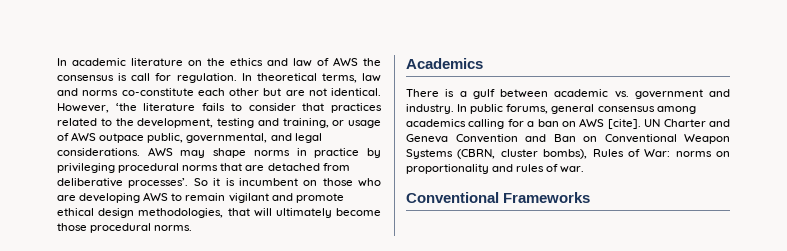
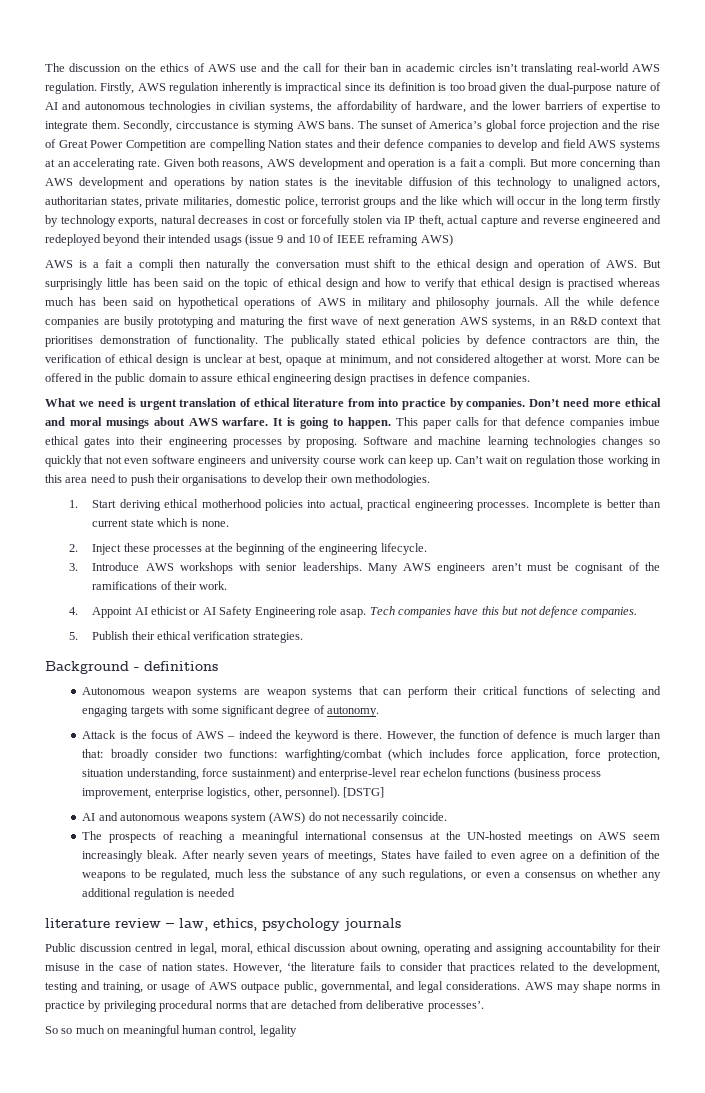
[57,57,381,67] [57,73,381,83] [57,88,381,96] In academic literature on the ethics and law of AWS the consensus is call for regulation. In theoretical terms, law and norms co-constitute each other but are not identical. -> [45,63,660,75] [45,82,662,94] [45,101,661,113] [45,120,660,132] [45,139,660,151] [45,158,662,170] [45,177,660,189] [45,196,661,208] [45,215,661,227] [45,234,453,246] [45,259,661,271] [45,278,660,290] [45,297,661,309] [45,316,661,328] [45,335,660,347] [45,354,660,366] [45,373,530,385] [45,398,661,410] [45,417,661,429] [45,436,660,448] [45,455,662,467] [45,474,431,486] [68,499,662,511] [92,518,229,527] [68,543,427,555] [68,562,660,574] [92,581,228,590] [68,606,638,618] [68,631,303,643] [45,661,218,674] [82,686,661,698] [82,705,380,717] [82,730,661,742] [82,749,660,761] [82,768,602,780] [82,787,385,799] [82,812,447,824] [82,831,660,843] [82,850,661,862] [82,869,662,881] [82,888,235,900] [45,918,401,931] [45,943,661,955] [45,962,228,971] The discussion on the ethics of AWS use and the call for their ban in academic circles isn’t translating real-world AWS regulation. Firstly, AWS regulation inherently is impractical since its definition is too broad given the dual-purpose nature of AI and autonomous technologies in civilian systems, the affordability of hardware, and the lower barriers of expertise to integrate them. Secondly, circcustance is styming AWS bans. The sunset of America’s global force projection and the rise of Great Power Competition are compelling Nation states and their defence companies to develop and field AWS systems at an accelerating rate. Given both reasons, AWS development and operation is a fait a compli. But more concerning than AWS development and operations by nation states is the inevitable diffusion of this technology to unaligned actors, authoritarian states, private militaries, domestic police, terrorist groups and the like which will occur in the long term firstly by technology exports, natural decreases in cost or forcefully stolen via IP theft, actual capture and reverse engineered and redeployed beyond their intended usags (issue 9 and 10 of IEEE reframing AWS) // AWS is a fait a compli then naturally the conversation must shift to the ethical design and operation of AWS. But surprisingly little has been said on the topic of ethical design and how to verify that ethical design is practised whereas much has been said on hypothetical operations of AWS in military and philosophy journals. All the while defence companies are busily prototyping and maturing the first wave of next generation AWS systems, in an R&D context that prioritises demonstration of functionality. The publically stated ethical policies by defence contractors are thin, the verification of ethical design is unclear at best, opaque at minimum, and not considered altogether at worst. More can be offered in the public domain to assure ethical engineering design practises in defence companies. // What we need is urgent translation of ethical literature from into practice by companies. Don’t need more ethical and moral musings about AWS warfare. It is going to happen. This paper calls for that defence companies imbue ethical gates into their engineering processes by proposing. Software and machine learning technologies changes so quickly that not even software engineers and university course work can keep up. Can’t wait on regulation those working in this area need to push their organisations to develop their own methodologies. // 1. Start deriving ethical motherhood policies into actual, practical engineering processes. Incomplete is better than current state which is none. // 2. Inject these processes at the beginning of the engineering lifecycle. // 3. Introduce AWS workshops with senior leaderships. Many AWS engineers aren’t must be cognisant of the ramifications of their work. // 4. Appoint AI ethicist or AI Safety Engineering role asap. Tech companies have this but not defence companies. // 5. Publish their ethical verification strategies. // Background - definitions // Autonomous weapon systems are weapon systems that can perform their critical functions of selecting and engaging targets with some significant degree of autonomy. // Attack is the focus of AWS – indeed the keyword is there. However, the function of defence is much larger than that: broadly consider two functions: warfighting/combat (which includes force application, force protection, situation understanding, force sustainment) and enterprise-level rear echelon functions (business process improvement, enterprise logistics, other, personnel). [DSTG] // AI and autonomous weapons system (AWS) do not necessarily coincide. // The prospects of reaching a meaningful international consensus at the UN-hosted meetings on AWS seem increasingly bleak. After nearly seven years of meetings, States have failed to even agree on a definition of the weapons to be regulated, much less the substance of any such regulations, or even a consensus on whether any additional regulation is needed // literature review – law, ethics, psychology journals // Public discussion centred in legal, moral, ethical discussion about owning, operating and assigning accountability for their misuse in the case of nation states.
[193,178,381,187] [57,192,344,203] [57,208,381,218] [57,223,193,233] [406,58,483,69] [406,89,730,99] [406,104,696,114] [406,118,730,129] [406,134,730,144] [406,149,730,159] [406,164,585,174] [406,192,591,203] So it is incumbent on those who are developing AWS to remain vigilant and promote ethical design methodologies, that will ultimately become those procedural norms. // Academics // There is a gulf between academic vs. government and industry. In public forums, general consensus among academics calling for a ban on AWS [cite]. UN Charter and Geneva Convention and Ban on Conventional Weapon Systems (CBRN, cluster bombs), Rules of War: norms on proportionality and rules of war. // Conventional Frameworks -> [45,1025,297,1037] // So so much on meaningful human control, legality

